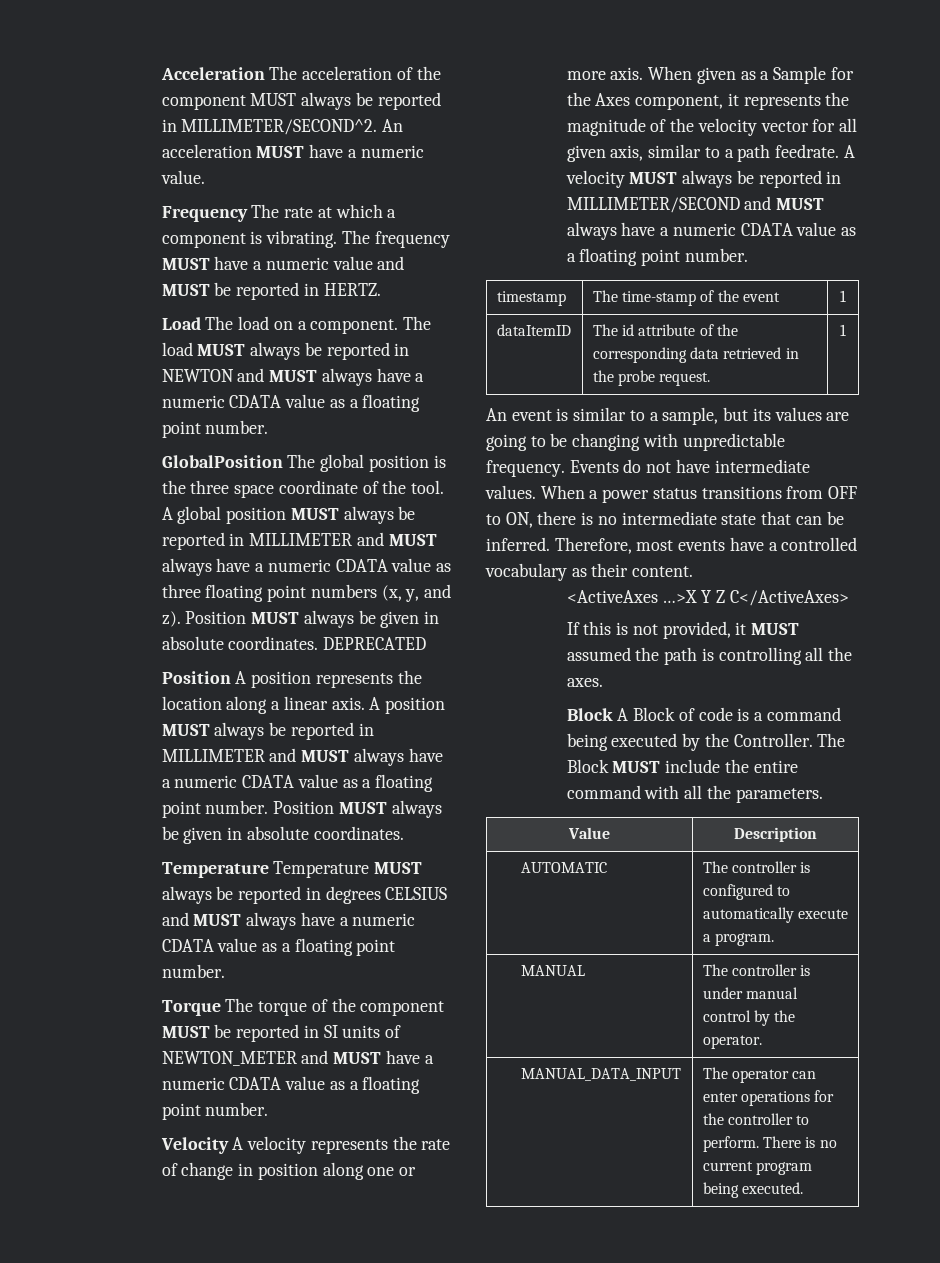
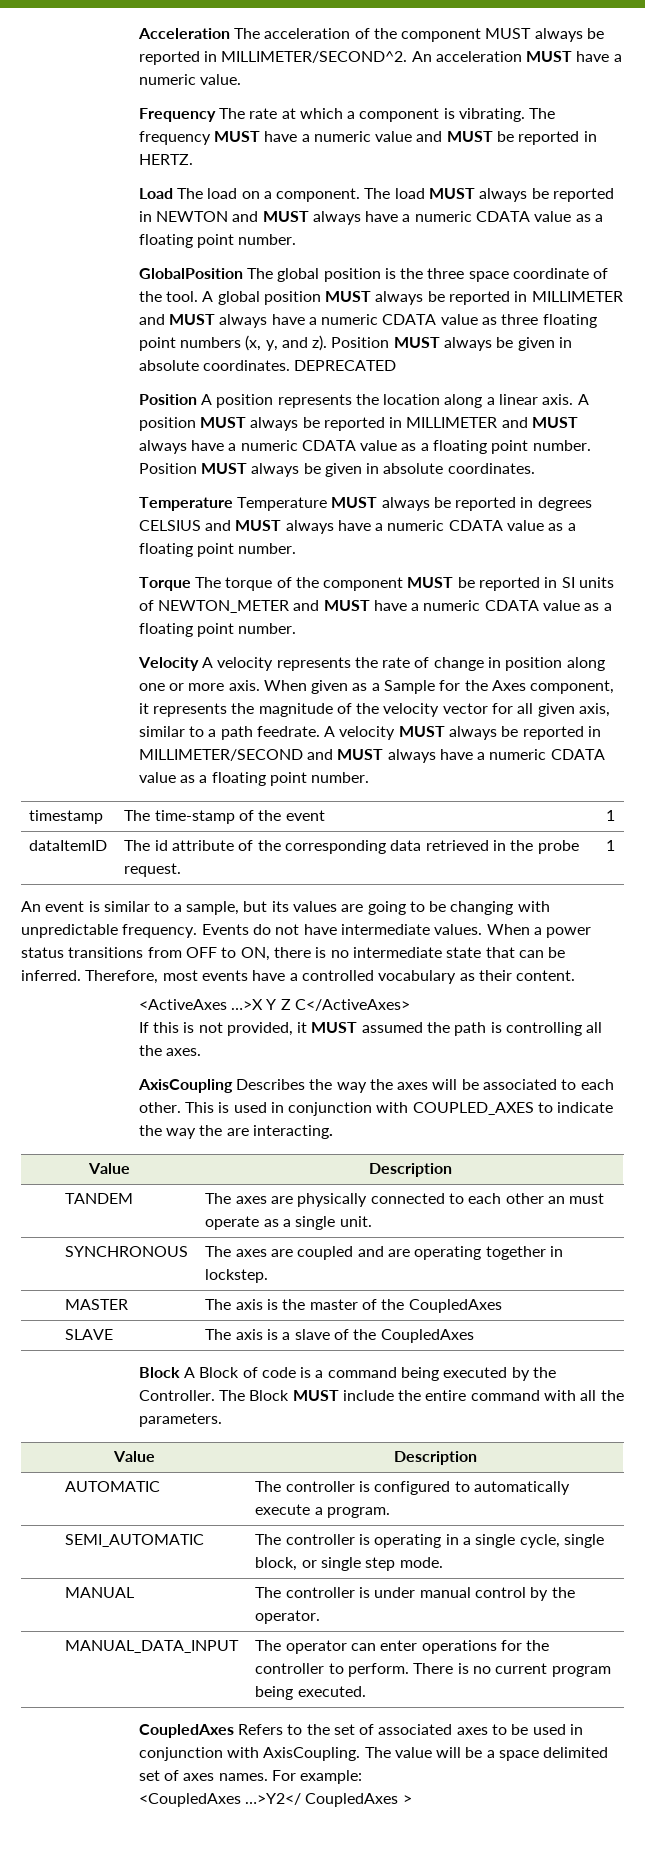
(603, 682) none -> [137,1079,614,1093] [138,1102,614,1116] [138,1125,333,1139] [88,1163,130,1174] [369,1163,452,1177] [64,1193,133,1204] [205,1193,605,1207] [205,1216,372,1230] [64,1246,188,1257] [205,1246,563,1260] [205,1269,269,1283] [64,1299,128,1310] [205,1299,502,1313] [64,1329,113,1340] [205,1329,474,1343] // AxisCoupling Describes the way the axes will be associated to each other. This is used in conjunction with COUPLED_AXES to indicate the way the are interacting. // Value | Description // TANDEM | The axes are physically connected to each other an must operate as a single unit. // SYNCHRONOUS | The axes are coupled and are operating together in lockstep. // MASTER | The axis is the master of the CoupledAxes // SLAVE | The axis is a slave of the CoupledAxes
(775, 939) none -> [64,1534,204,1547] [255,1534,604,1548] [255,1557,443,1571] // SEMI_AUTOMATIC | The controller is operating in a single cycle, single block, or single step mode.
(804, 1188) none -> [138,1724,584,1738] [138,1747,609,1761] [138,1770,363,1784] [138,1793,412,1807] // CoupledAxes Refers to the set of associated axes to be used in conjunction with AxisCoupling. The value will be a space delimited set of axes names. For example: // <CoupledAxes …>Y2</ CoupledAxes >

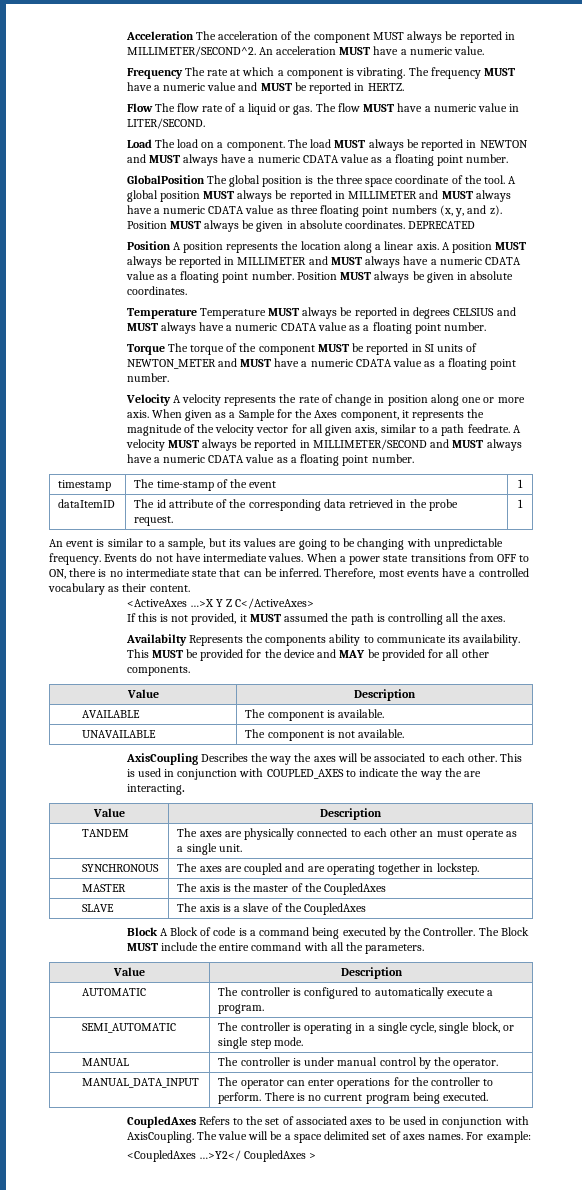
(193, 159) none -> [126,103,520,115] [126,118,205,129] // Flow The flow rate of a liquid or gas. The flow MUST have a numeric value in LITER/SECOND.
[21,947,64,958] status -> [383,555,409,562] state
(201, 1052) none -> [125,634,521,646] [126,649,489,661] [126,666,190,676] [126,689,159,698] [354,689,416,701] [81,710,140,718] [245,709,385,721] [81,730,156,738] [245,729,405,741] // Availabilty Represents the components ability to communicate its availability. This MUST be provided for the device and MAY be provided for all other components. // Value | Description // AVAILABLE | The component is available. // UNAVAILABLE | The component is not available.

